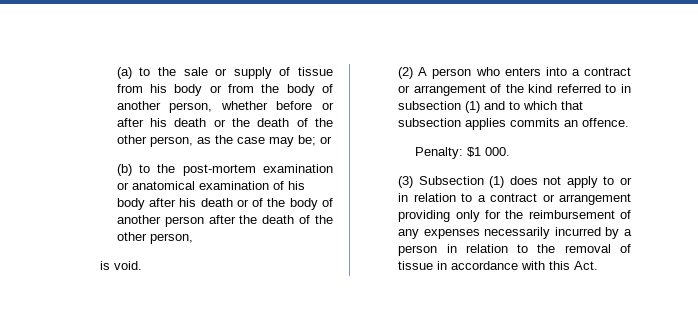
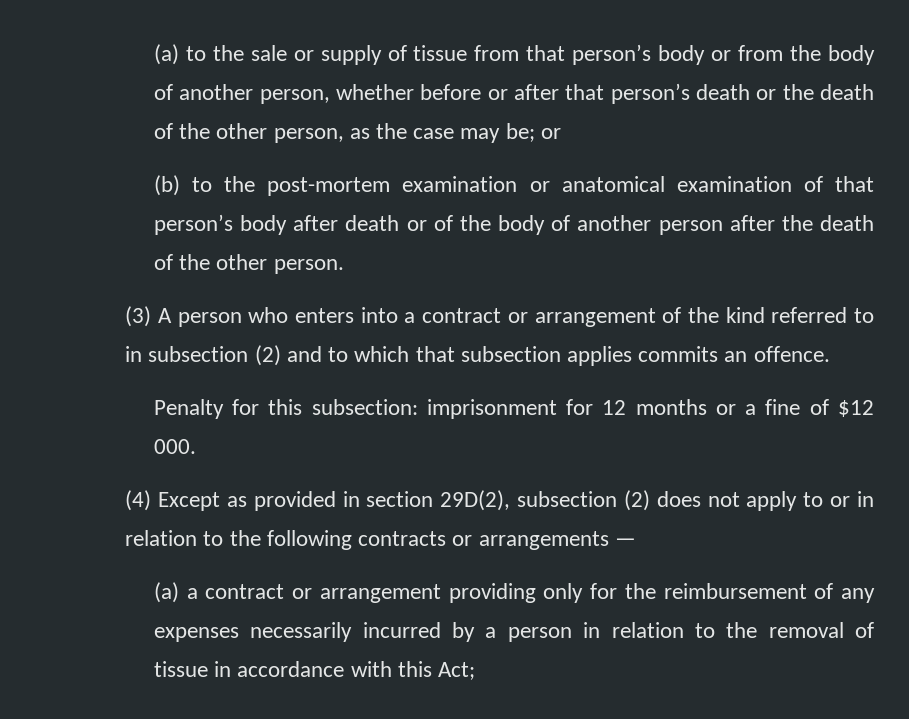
[150,84,168,93] his -> [526,44,652,65] that person’s
[150,118,168,127] his -> [565,83,690,104] that person’s
[287,181,305,190] his -> [835,176,875,192] [153,214,233,235] that person’s
[179,198,197,207] his -> (339, 223) none
[149,233,193,244] [100,261,143,270] [398,67,414,79] person, // is void. // (2) -> [273,259,344,274] [125,306,152,327] person. // (3)
[465,101,481,113] (1) -> [254,345,281,366] (2)
[414,147,510,159] [398,176,505,188] Penalty: $1 000. // (3) Subsection (1) -> [153,399,874,419] [153,439,196,454] [125,490,650,511] Penalty for this subsection: imprisonment for 12 months or a fine of $12 000. // (4) Except as provided in section 29D(2), subsection (2)
(473, 197) none -> [229,530,636,550] [153,582,179,603] the following contracts or arrangements — // (a)
[574,261,599,270] Act. -> [437,662,475,680] Act;

